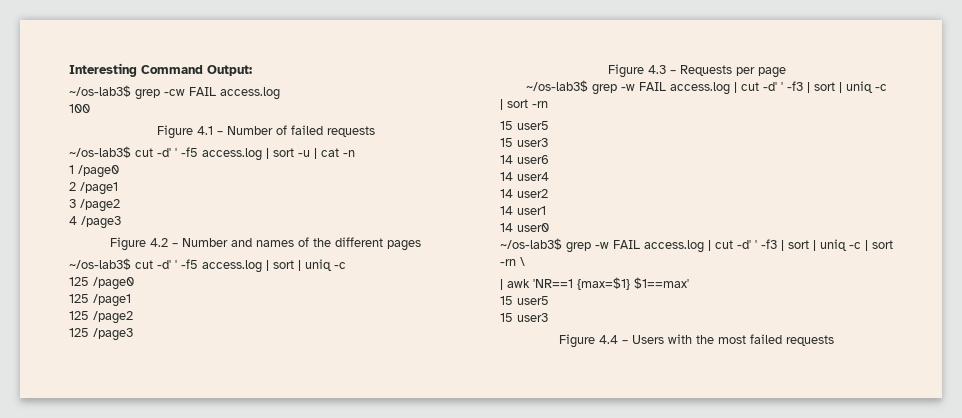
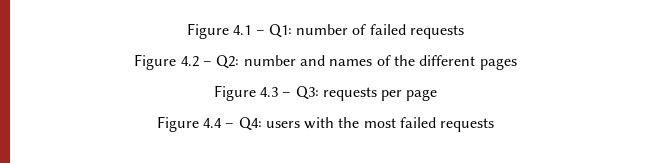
[69,63,252,77] [69,85,280,100] [69,104,90,113] Interesting Command Output: // ~/os-lab3$ grep -cw FAIL access.log // 100 // -> (186, 31) none
[226,126,273,135] Number -> [268,24,349,38] Q1: number
[69,146,355,161] [69,165,119,178] [69,182,118,195] [69,199,120,212] [69,216,121,229] // ~/os-lab3$ cut -d' ' -f5 access.log | sort -u | cat -n // 1 /page0 // 2 /page1 // 3 /page2 // 4 /page3 -> (465, 32) none
[182,238,228,247] Number -> [216,55,296,69] Q2: number
[69,258,346,273] [69,277,134,290] [69,294,131,307] [69,311,133,324] [69,328,133,341] // ~/os-lab3$ cut -d' ' -f5 access.log | sort | uniq -c // 125 /page0 // 125 /page1 // 125 /page2 // 125 /page3 -> (517, 64) none
[679,65,732,76] Requests -> [295,86,377,101] Q3: requests
[526,80,888,95] [500,99,548,110] [500,121,549,130] [500,138,548,147] [500,155,549,164] [500,172,549,181] [500,189,548,198] [500,206,546,215] [500,223,549,232] [500,238,893,253] [500,257,525,266] [500,277,689,290] [500,296,549,305] [500,313,548,322] // ~/os-lab3$ grep -w FAIL access.log | cut -d' ' -f3 | sort | uniq -c | sort -rn // 15 user5 // 15 user3 // 14 user6 // 14 user4 // 14 user2 // 14 user1 // 14 user0 // ~/os-lab3$ grep -w FAIL access.log | cut -d' ' -f3 | sort | uniq -c | sort -rn \ // | awk 'NR==1 {max=$1} $1==max' // 15 user5 // 15 user3 -> (438, 95) none
[632,335,664,344] Users -> [238,117,300,131] Q4: users

